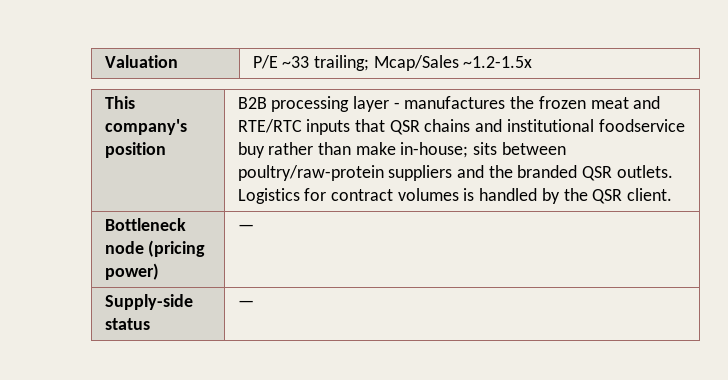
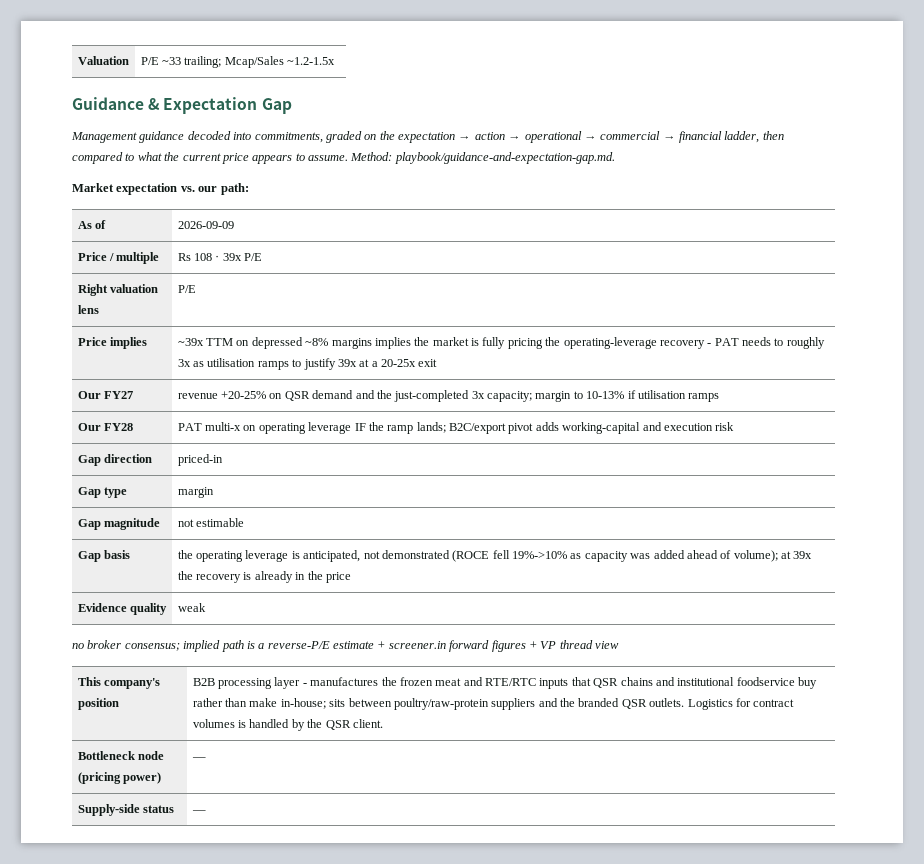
(533, 62) none -> [72,97,292,114] [71,131,784,143] [72,152,615,164] [72,183,249,195] [77,220,107,229] [177,221,234,229] [77,252,160,264] [177,253,263,261] [77,284,159,296] [77,305,99,314] [177,285,196,293] [77,337,148,349] [177,337,825,349] [177,358,438,370] [77,391,134,399] [177,390,720,402] [77,423,134,431] [177,422,735,434] [77,454,153,466] [177,454,223,466] [77,487,128,498] [177,487,214,498] [77,518,161,530] [177,518,245,527] [77,550,131,562] [177,550,813,562] [177,571,351,583] [77,603,168,615] [177,603,206,612] [72,640,619,652] // Guidance & Expectation Gap // Management guidance decoded into commitments, graded on the expectation → action → operational → commercial → financial ladder, then compared to what the current price appears to assume. Method: playbook/guidance-and-expectation-gap.md. // Market expectation vs. our path: // As of | 2026-09-09 // Price / multiple | Rs 108 · 39x P/E // Right valuation lens | P/E // Price implies | ~39x TTM on depressed ~8% margins implies the market is fully pricing the operating-leverage recovery - PAT needs to roughly 3x as utilisation ramps to justify 39x at a 20-25x exit // Our FY27 | revenue +20-25% on QSR demand and the just-completed 3x capacity; margin to 10-13% if utilisation ramps // Our FY28 | PAT multi-x on operating leverage IF the ramp lands; B2C/export pivot adds working-capital and execution risk // Gap direction | priced-in // Gap type | margin // Gap magnitude | not estimable // Gap basis | the operating leverage is anticipated, not demonstrated (ROCE fell 19%->10% as capacity was added ahead of volume); at 39x the recovery is already in the price // Evidence quality | weak // no broker consensus; implied path is a reverse-P/E estimate + screener.in forward figures + VP thread view

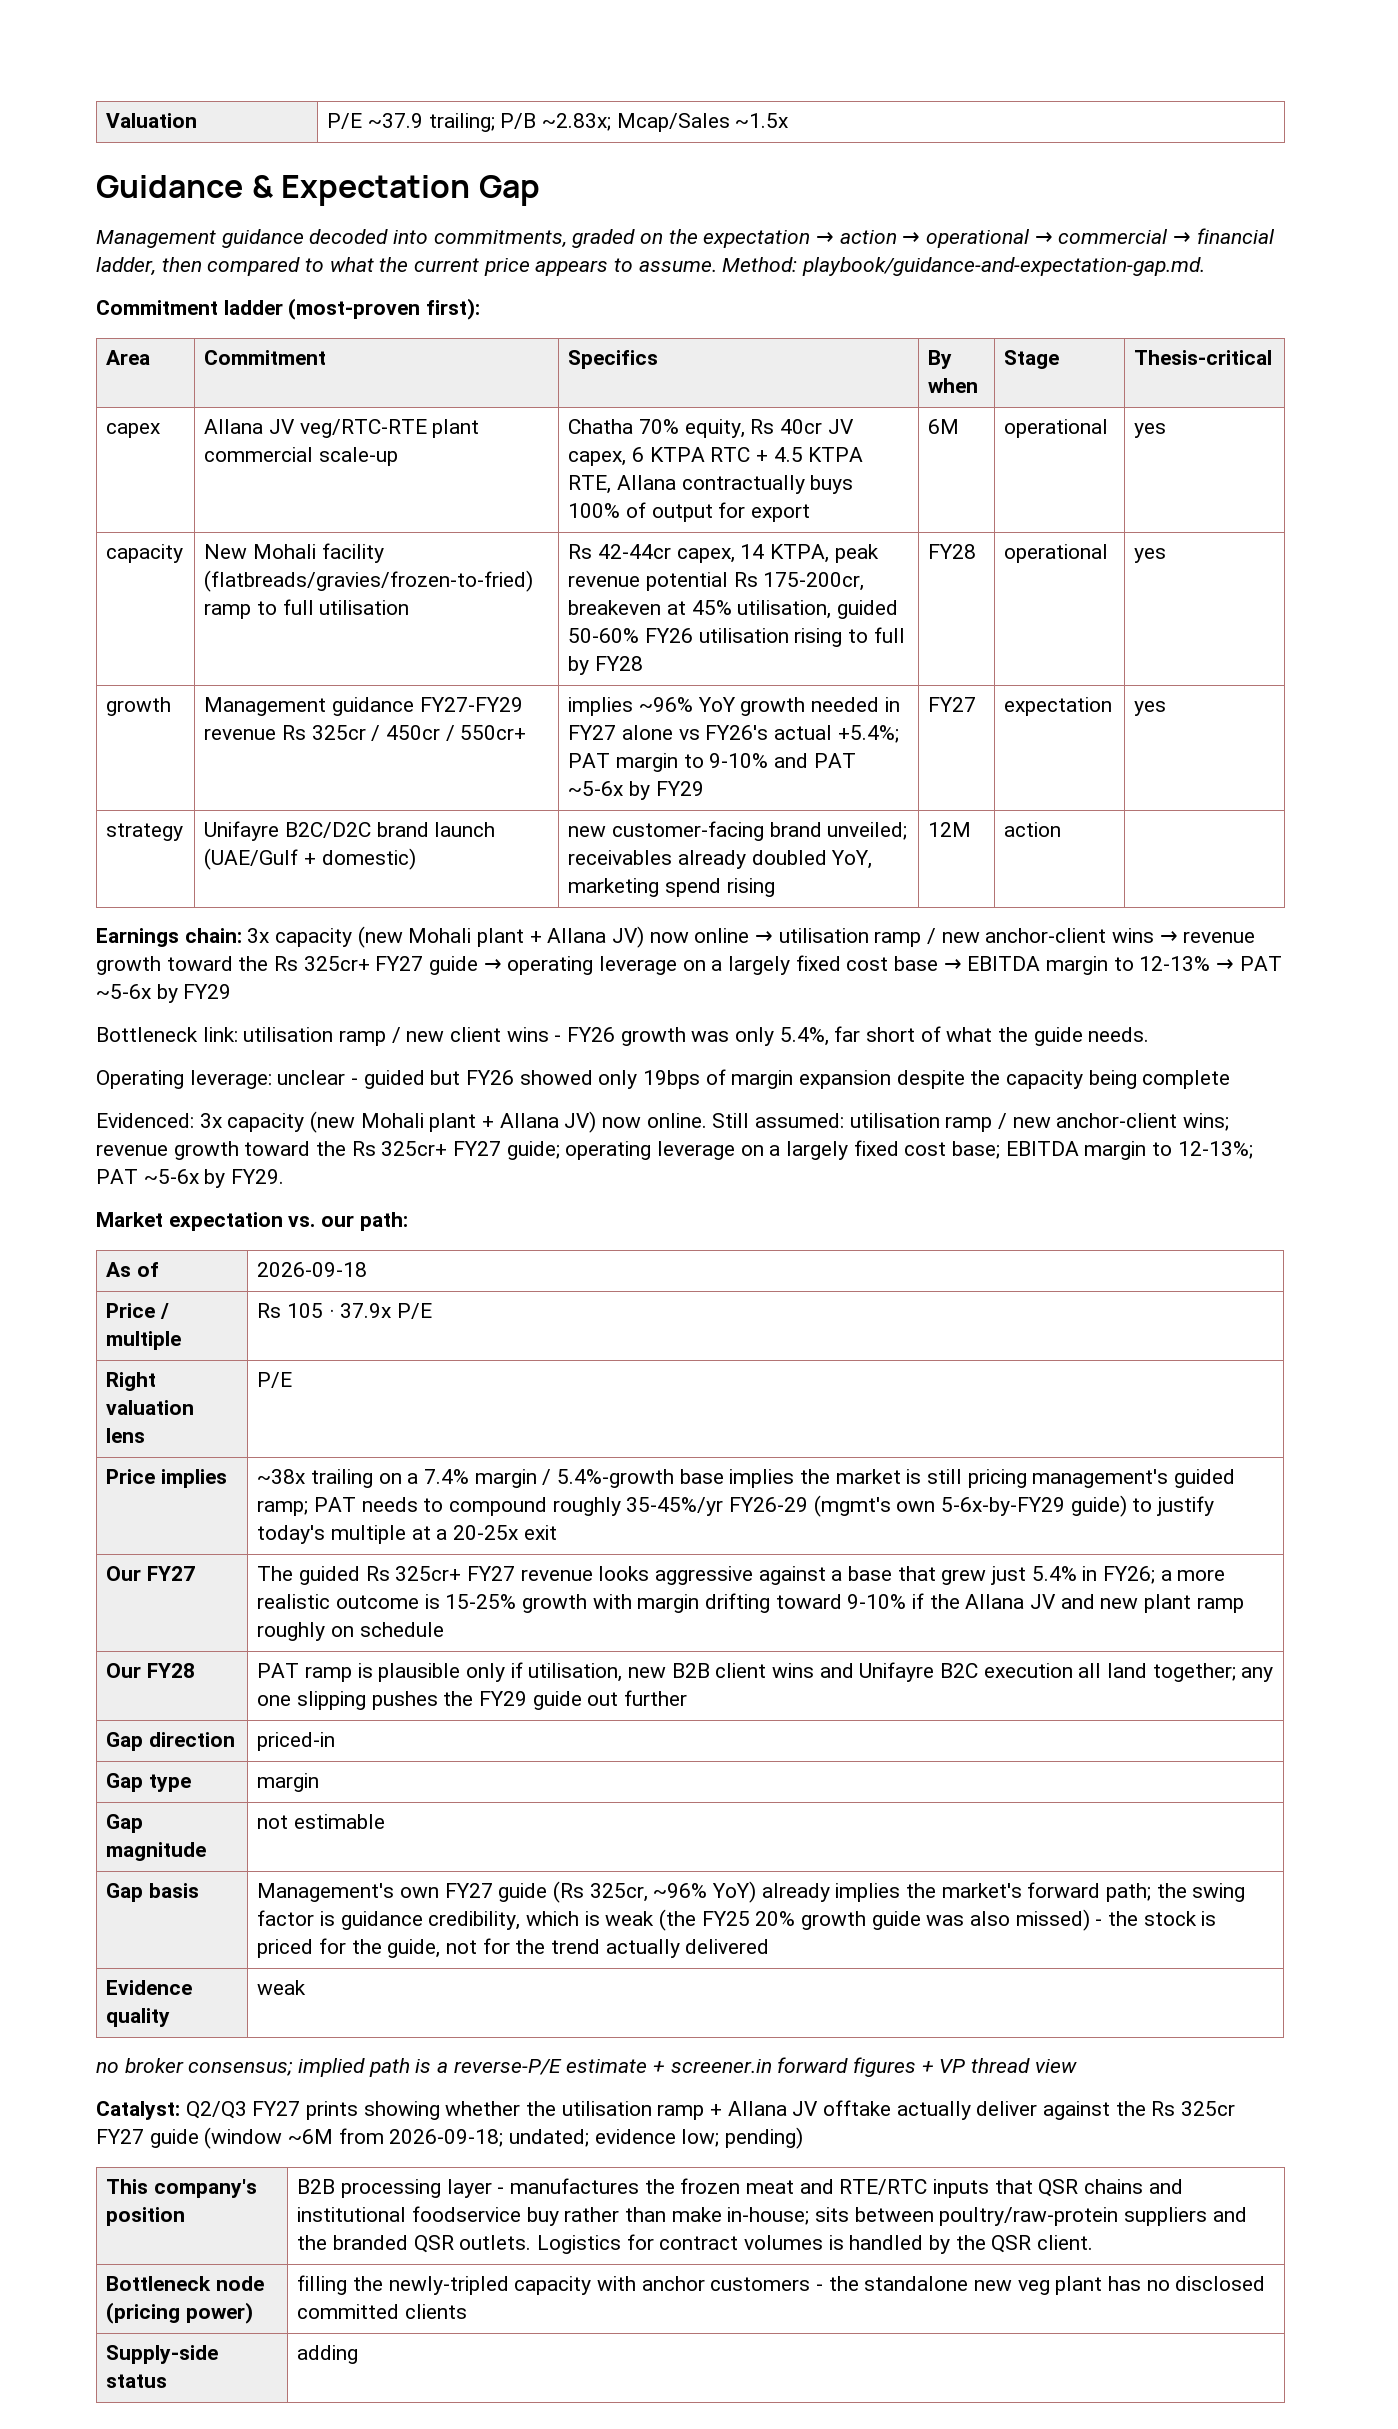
[162,56,336,68] ~33 trailing; Mcap/Sales ~1.2-1.5x -> [368,113,789,132] ~37.9 trailing; P/B ~2.83x; Mcap/Sales ~1.5x
(615, 158) none -> [96,298,481,320] [106,350,151,365] [204,350,327,365] [568,350,659,369] [928,350,953,369] [928,378,979,393] [1004,350,1060,369] [1134,350,1273,365] [106,423,161,438] [204,419,480,438] [204,447,399,466] [568,419,854,438] [568,447,864,466] [568,475,854,494] [568,502,811,522] [928,419,960,434] [1004,419,1109,438] [1134,423,1167,438] [106,544,184,563] [204,543,384,563] [204,570,534,592] [204,599,410,619] [568,544,879,563] [568,572,865,591] [568,600,899,619] [568,627,905,647] [568,656,644,675] [928,544,977,559] [1004,544,1109,563] [1134,548,1167,563] [106,697,172,716] [204,697,523,716] [204,725,527,741] [568,697,900,716] [568,725,899,743] [568,753,856,772] [568,781,704,800] [928,697,977,712] [1004,697,1113,716] [1134,701,1167,716] [106,823,184,841] [204,821,496,841] [204,848,416,870] [568,821,908,841] [568,850,873,869] [568,878,775,897] [928,822,972,837] [1004,822,1062,837] [96,926,1256,948] [96,955,1282,975] [96,984,232,1003] [96,1026,1150,1046] [96,1069,1231,1089] [96,1111,1230,1133] [96,1140,1253,1160] [96,1169,285,1188] // Commitment ladder (most-proven first): // Area | Commitment | Specifics | By when | Stage | Thesis-critical // capex | Allana JV veg/RTC-RTE plant commercial scale-up | Chatha 70% equity, Rs 40cr JV capex, 6 KTPA RTC + 4.5 KTPA RTE, Allana contractually buys 100% of output for export | 6M | operational | yes // capacity | New Mohali facility (flatbreads/gravies/frozen-to-fried) ramp to full utilisation | Rs 42-44cr capex, 14 KTPA, peak revenue potential Rs 175-200cr, breakeven at 45% utilisation, guided 50-60% FY26 utilisation rising to full by FY28 | FY28 | operational | yes // growth | Management guidance FY27-FY29 revenue Rs 325cr / 450cr / 550cr+ | implies ~96% YoY growth needed in FY27 alone vs FY26's actual +5.4%; PAT margin to 9-10% and PAT ~5-6x by FY29 | FY27 | expectation | yes // strategy | Unifayre B2C/D2C brand launch (UAE/Gulf + domestic) | new customer-facing brand unveiled; receivables already doubled YoY, marketing spend rising | 12M | action | // Earnings chain: 3x capacity (new Mohali plant + Allana JV) now online → utilisation ramp / new anchor-client wins → revenue growth toward the Rs 325cr+ FY27 guide → operating leverage on a largely fixed cost base → EBITDA margin to 12-13% → PAT ~5-6x by FY29 // Bottleneck link: utilisation ramp / new client wins - FY26 growth was only 5.4%, far short of what the guide needs. // Operating leverage: unclear - guided but FY26 showed only 19bps of margin expansion despite the capacity being complete // Evidenced: 3x capacity (new Mohali plant + Allana JV) now online. Still assumed: utilisation ramp / new anchor-client wins; revenue growth toward the Rs 325cr+ FY27 guide; operating leverage on a largely fixed cost base; EBITDA margin to 12-13%; PAT ~5-6x by FY29.
[177,221,234,229] 2026-09-09 -> [257,1262,368,1277] 2026-09-18
[194,253,242,261] 108 · 39x -> [287,1303,392,1318] 105 · 37.9x
[177,337,825,349] [177,358,357,370] ~39x TTM on depressed ~8% margins implies the market is fully pricing the operating-leverage recovery - PAT needs to roughly 3x as utilisation ramps to justify 39x -> [257,1469,1236,1488] [257,1495,1215,1517] [257,1525,407,1544] ~38x trailing on a 7.4% margin / 5.4%-growth base implies the market is still pricing management's guided ramp; PAT needs to compound roughly 35-45%/yr FY26-29 (mgmt's own 5-6x-by-FY29 guide) to justify today's multiple
[177,390,720,402] [77,423,134,431] [177,422,735,434] revenue +20-25% on QSR demand and the just-completed 3x capacity; margin to 10-13% if utilisation ramps // Our FY28 | PAT multi-x on operating leverage IF the ramp lands; B2C/export pivot adds working-capital and execution risk -> [257,1566,1226,1585] [257,1593,1244,1613] [257,1622,444,1641] [106,1663,196,1678] [257,1662,1274,1682] [257,1690,688,1710] The guided Rs 325cr+ FY27 revenue looks aggressive against a base that grew just 5.4% in FY26; a more realistic outcome is 15-25% growth with margin drifting toward 9-10% if the Allana JV and new plant ramp roughly on schedule // Our FY28 | PAT ramp is plausible only if utilisation, new B2B client wins and Unifayre B2C execution all land together; any one slipping pushes the FY29 guide out further
[177,550,813,562] [177,571,351,583] the operating leverage is anticipated, not demonstrated (ROCE fell 19%->10% as capacity was added ahead of volume); at 39x the recovery is already in the price -> [257,1881,1246,1903] [257,1909,1217,1931] [257,1938,770,1958] Management's own FY27 guide (Rs 325cr, ~96% YoY) already implies the market's forward path; the swing factor is guidance credibility, which is weak (the FY25 20% growth guide was also missed) - the stock is priced for the guide, not for the trend actually delivered
(619, 645) none -> [96,2100,1236,2120] [96,2127,804,2149] // Catalyst: Q2/Q3 FY27 prints showing whether the utilisation ramp + Allana JV offtake actually deliver against the Rs 325cr FY27 guide (window ~6M from 2026-09-18; undated; evidence low; pending)
[191,757,206,760] — -> [297,2275,1266,2295] [297,2304,468,2319] filling the newly-tripled capacity with anchor customers - the standalone new veg plant has no disclosed committed clients
[191,810,206,813] — -> [297,2345,359,2364] adding

